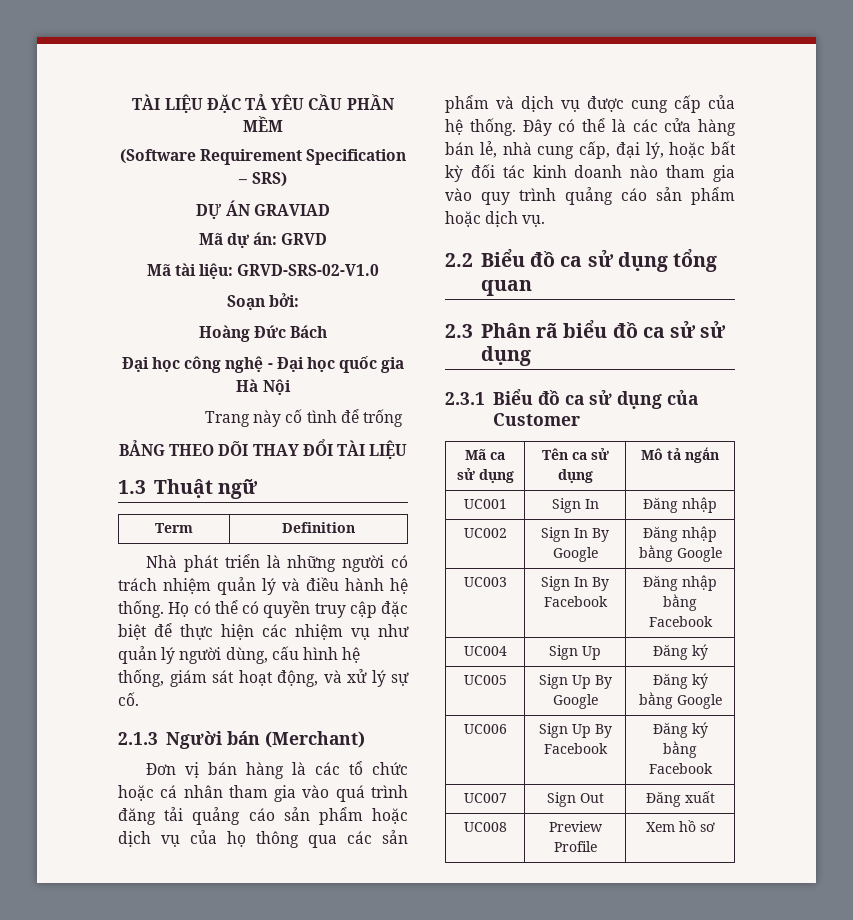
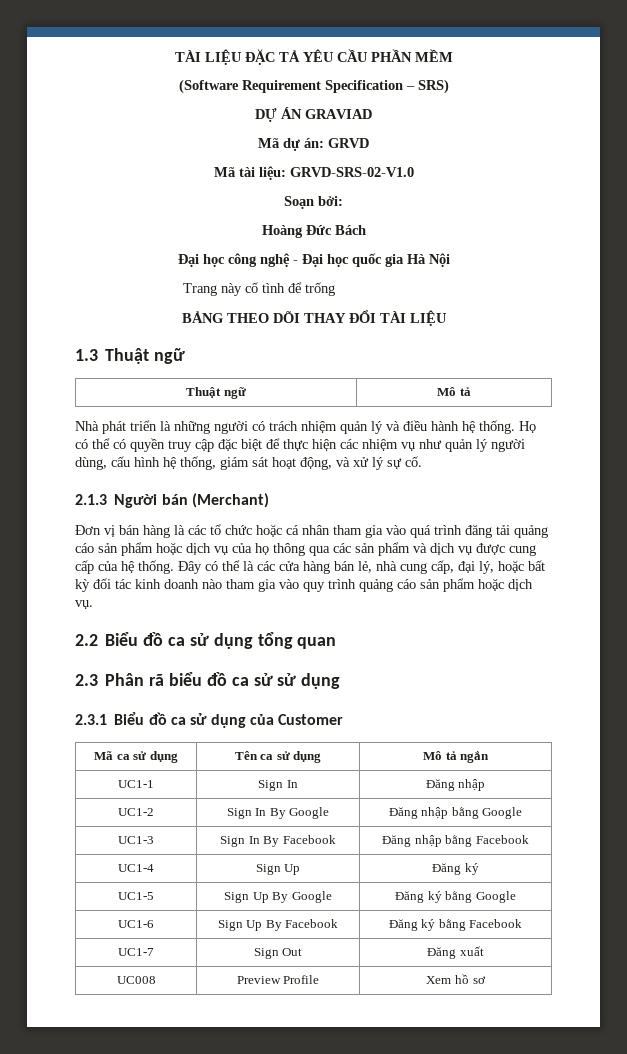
[155,523,193,533] [282,522,355,533] Term | Definition -> [186,387,246,399] [437,387,471,396] Thuật ngữ | Mô tả
[463,499,507,509] UC001 -> [118,780,154,788] UC1-1
[463,528,507,538] UC002 -> [118,808,154,816] UC1-2
[463,577,507,587] UC003 -> [118,836,154,844] UC1-3
[463,646,507,656] UC004 -> [118,864,154,872] UC1-4
[463,675,507,685] UC005 -> [118,892,154,900] UC1-5
[463,724,507,734] UC006 -> [118,920,154,928] UC1-6
[463,793,507,803] UC007 -> [118,948,154,956] UC1-7

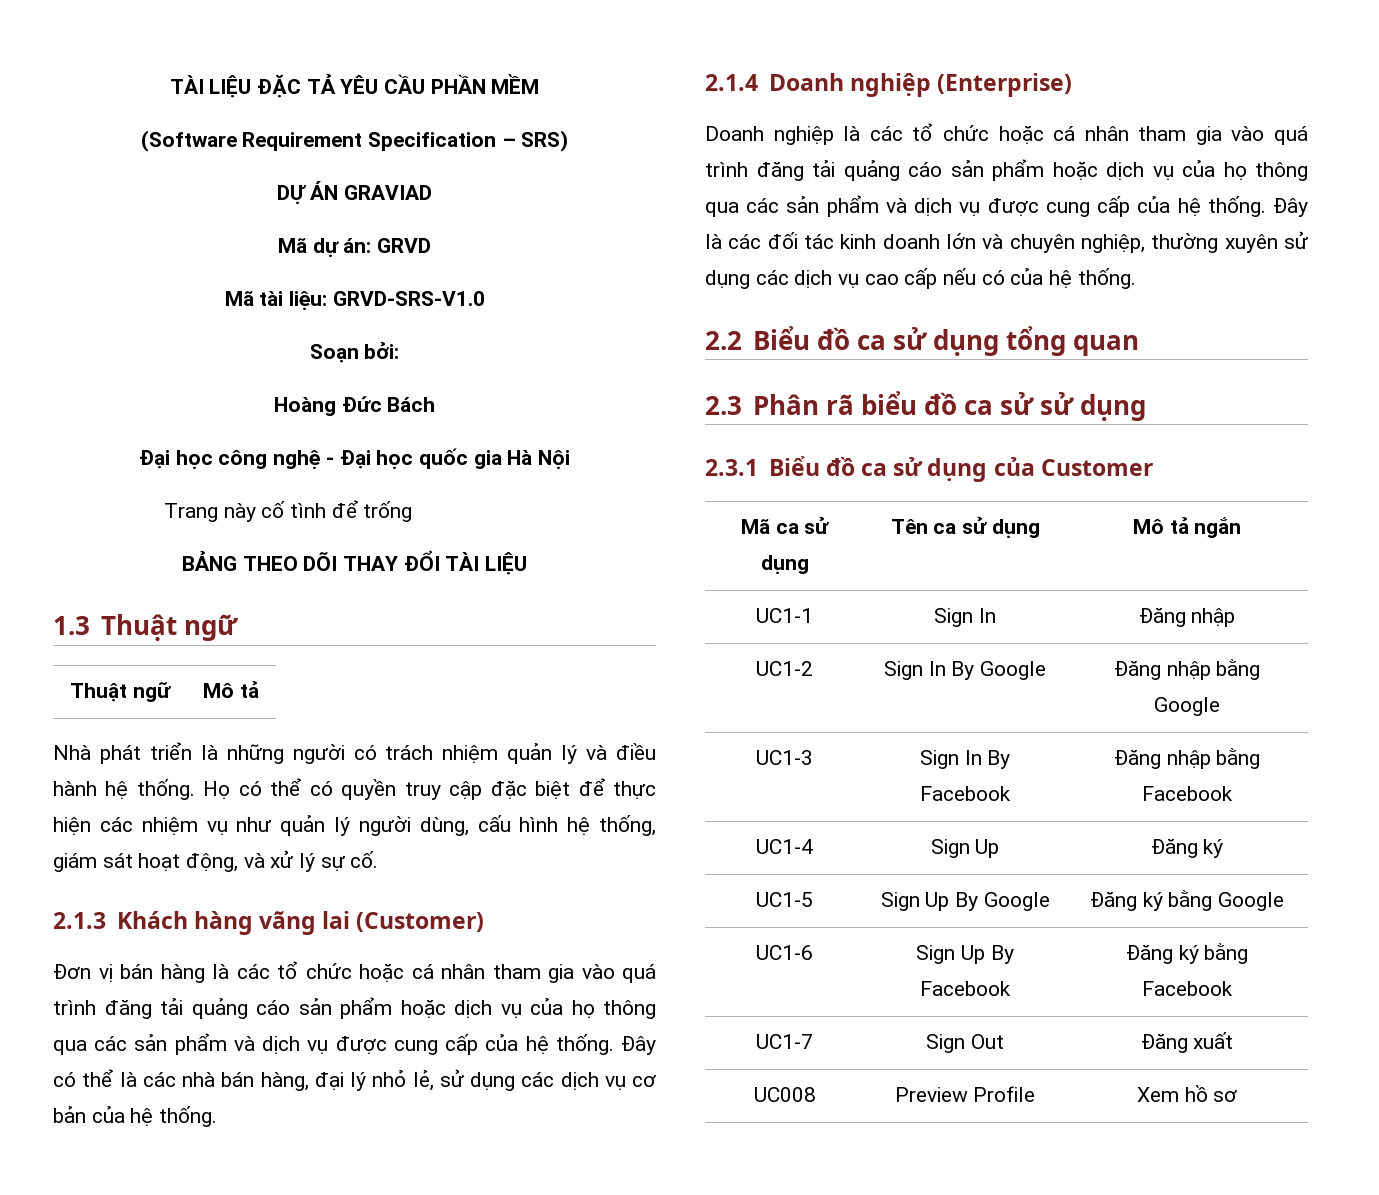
[289,167,414,177] GRVD-SRS-02-V1.0 -> [332,291,485,306] GRVD-SRS-V1.0
[114,493,269,508] Người bán (Merchant) -> [116,911,485,935] Khách hàng vãng lai (Customer)
[279,560,545,574] [75,578,533,592] [75,600,93,609] cửa hàng bán lẻ, nhà cung cấp, đại lý, hoặc bất kỳ đối tác kinh doanh nào tham gia vào quy trình quảng cáo sản phẩm hoặc dịch vụ. -> [182,1069,656,1091] [53,1106,218,1127] [705,73,1072,97] [705,123,1308,145] [705,159,1308,181] [705,195,1308,217] [705,231,1308,253] [705,268,1136,289] nhà bán hàng, đại lý nhỏ lẻ, sử dụng các dịch vụ cơ bản của hệ thống. // 2.1.4 Doanh nghiệp (Enterprise) // Doanh nghiệp là các tổ chức hoặc cá nhân tham gia vào quá trình đăng tải quảng cáo sản phẩm hoặc dịch vụ của họ thông qua các sản phẩm và dịch vụ được cung cấp của hệ thống. Đây là các đối tác kinh doanh lớn và chuyên nghiệp, thường xuyên sử dụng các dịch vụ cao cấp nếu có của hệ thống.

